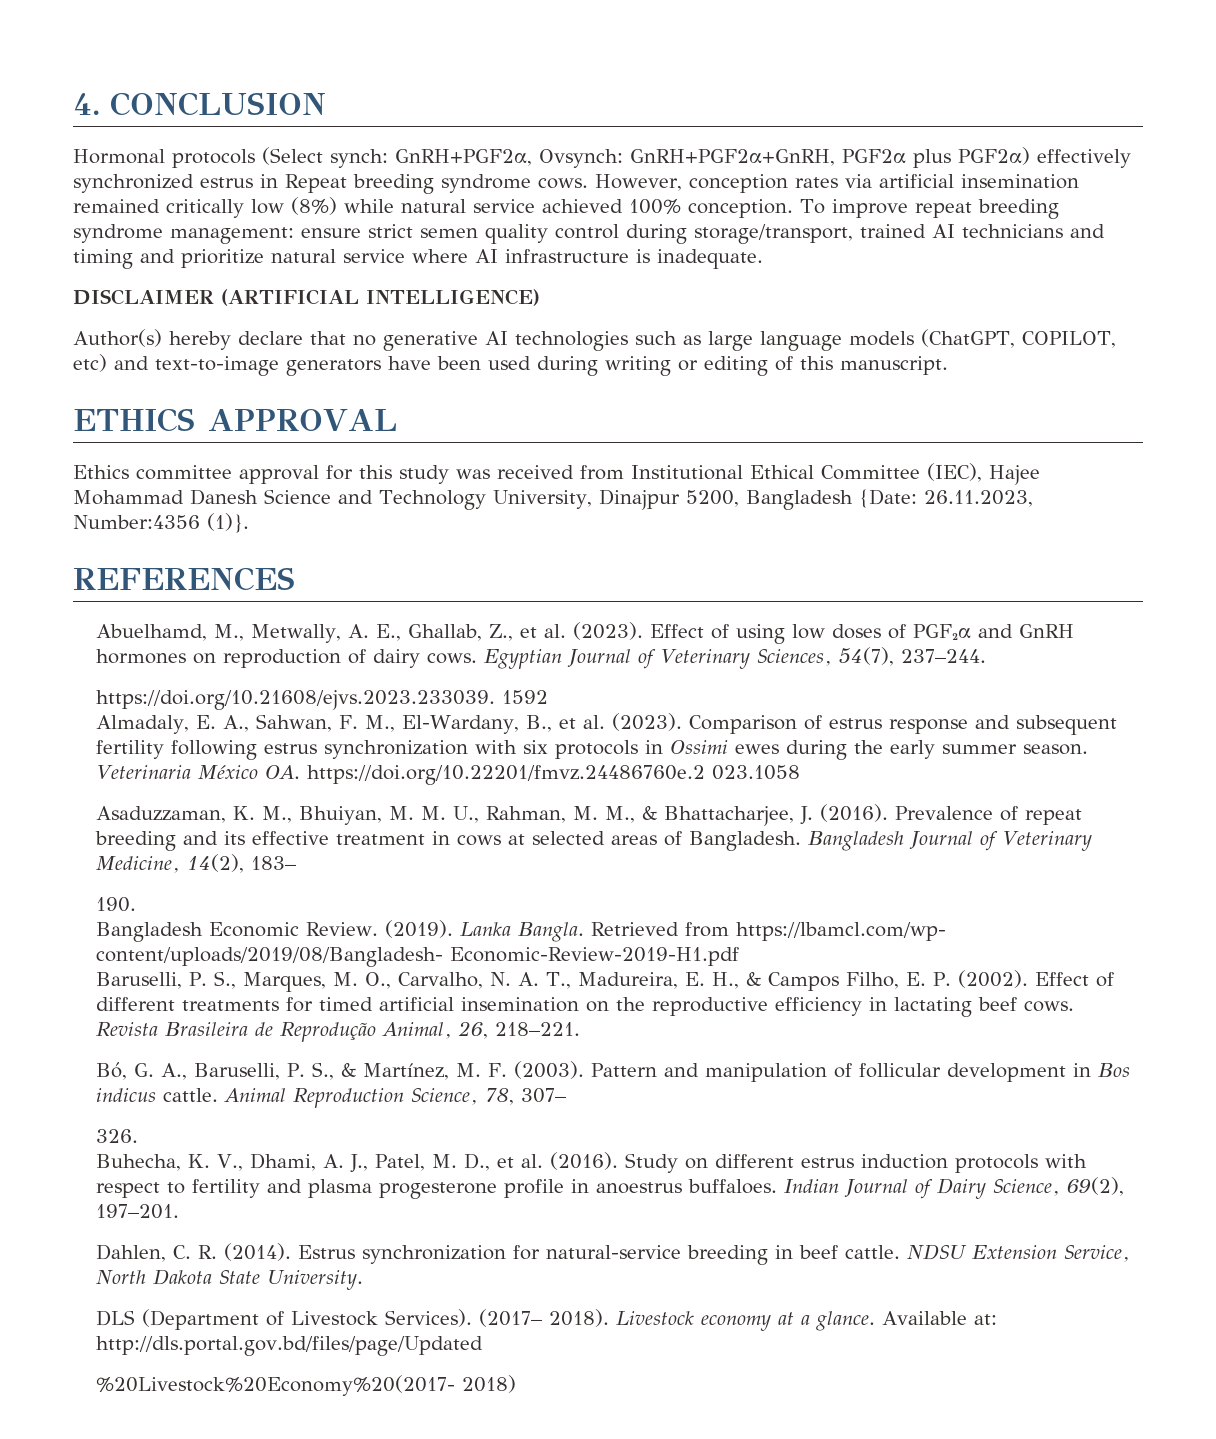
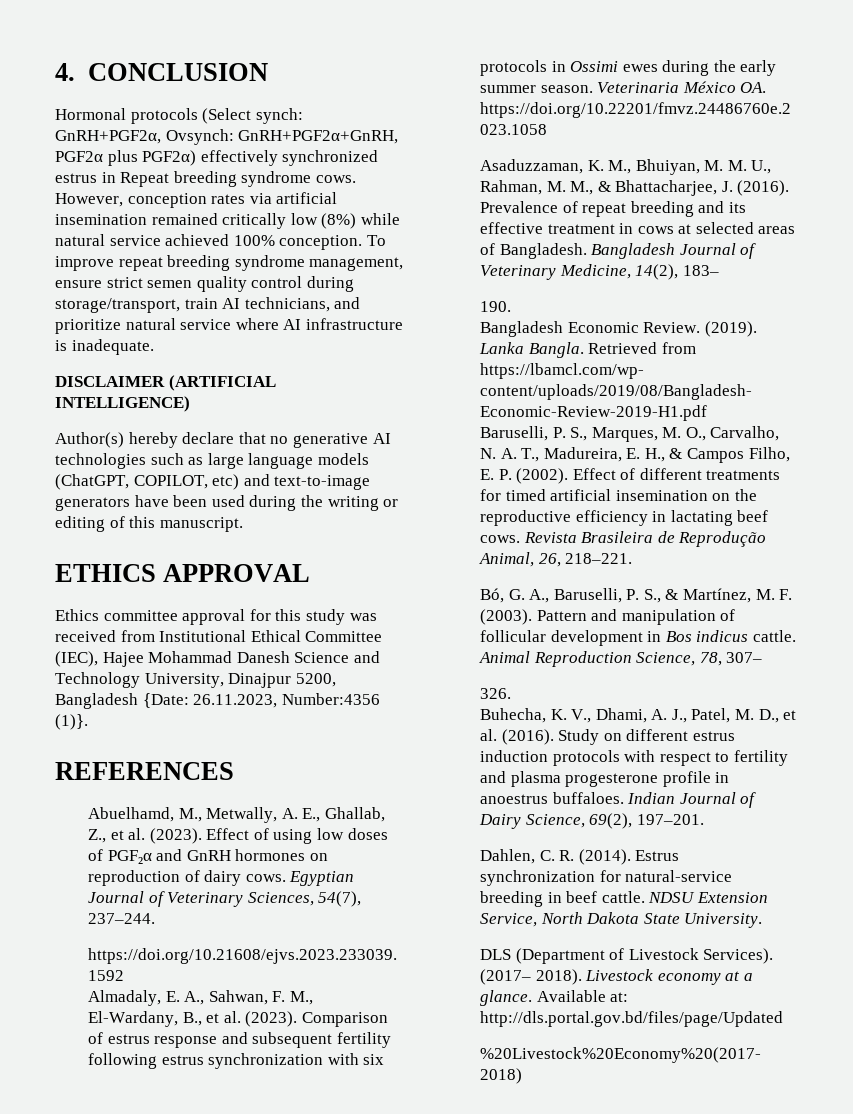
[170,227,294,244] management: -> [309,257,404,271] management,
[860,224,1105,238] [73,249,133,269] trained AI technicians and timing -> [184,297,330,312] train AI technicians,
(598, 366) none -> [300,495,323,507] the

